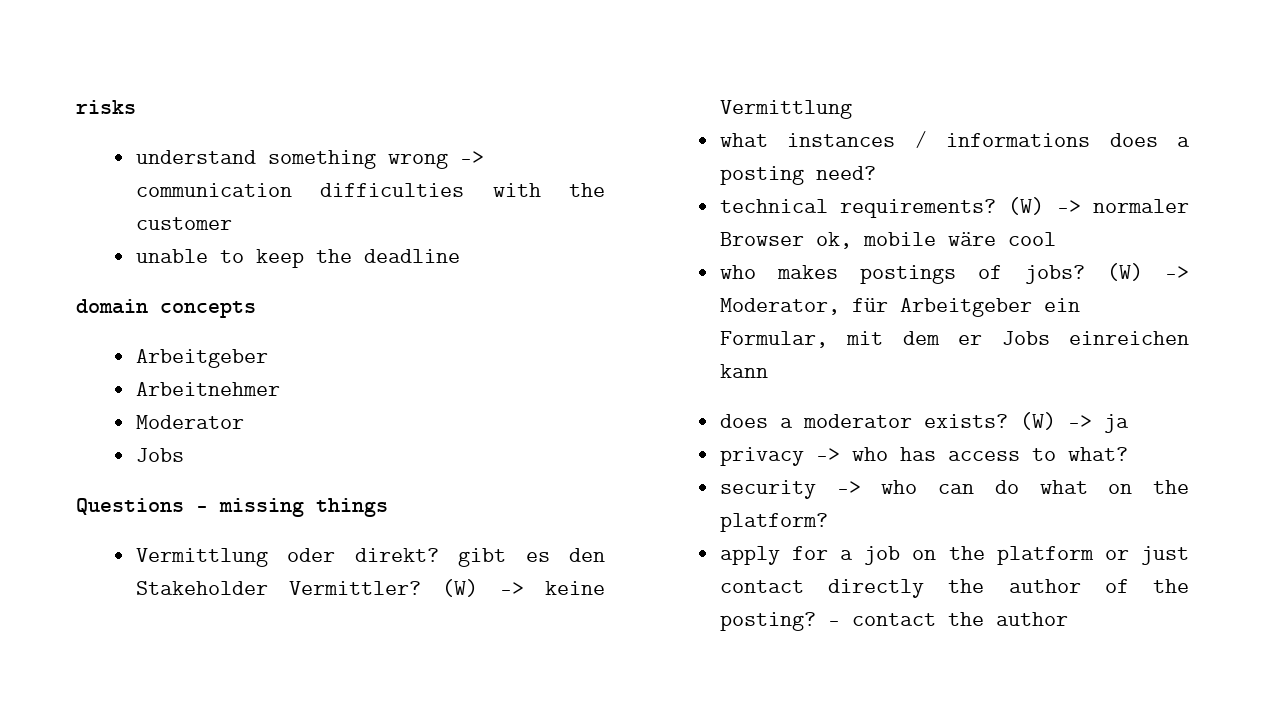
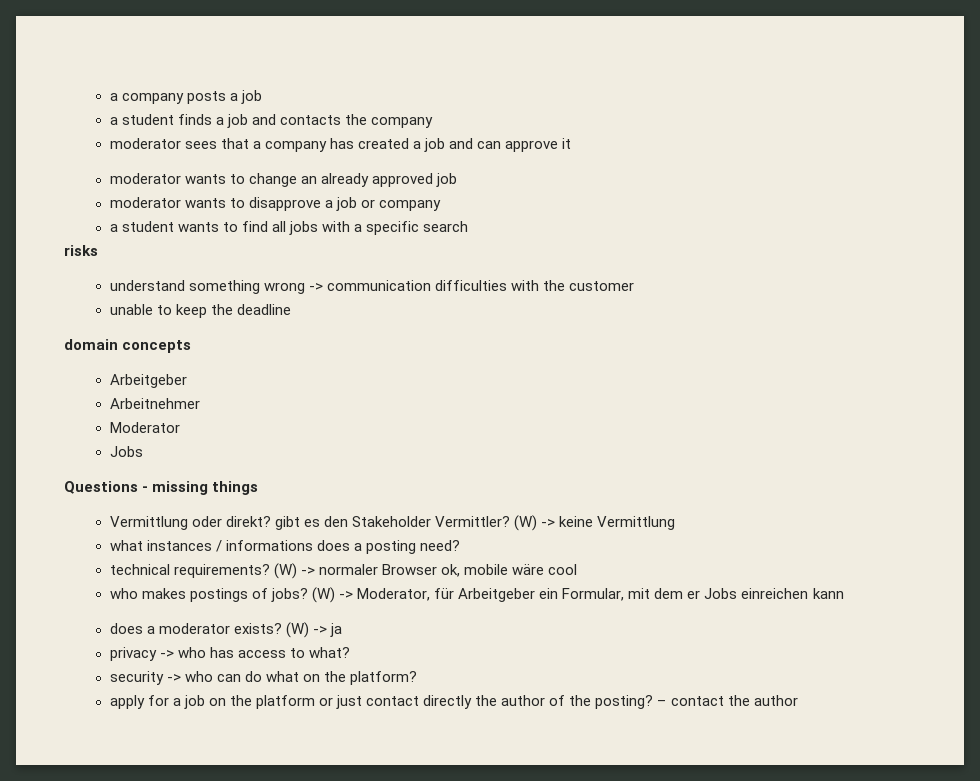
(76, 107) none -> [109,90,262,104] [109,114,434,128] [109,138,572,152] [109,173,457,187] [109,197,441,211] [109,221,469,235] a company posts a job // a student finds a job and contacts the company // moderator sees that a company has created a job and can approve it // moderator wants to change an already approved job // moderator wants to disapprove a job or company // a student wants to find all jobs with a specific search //

